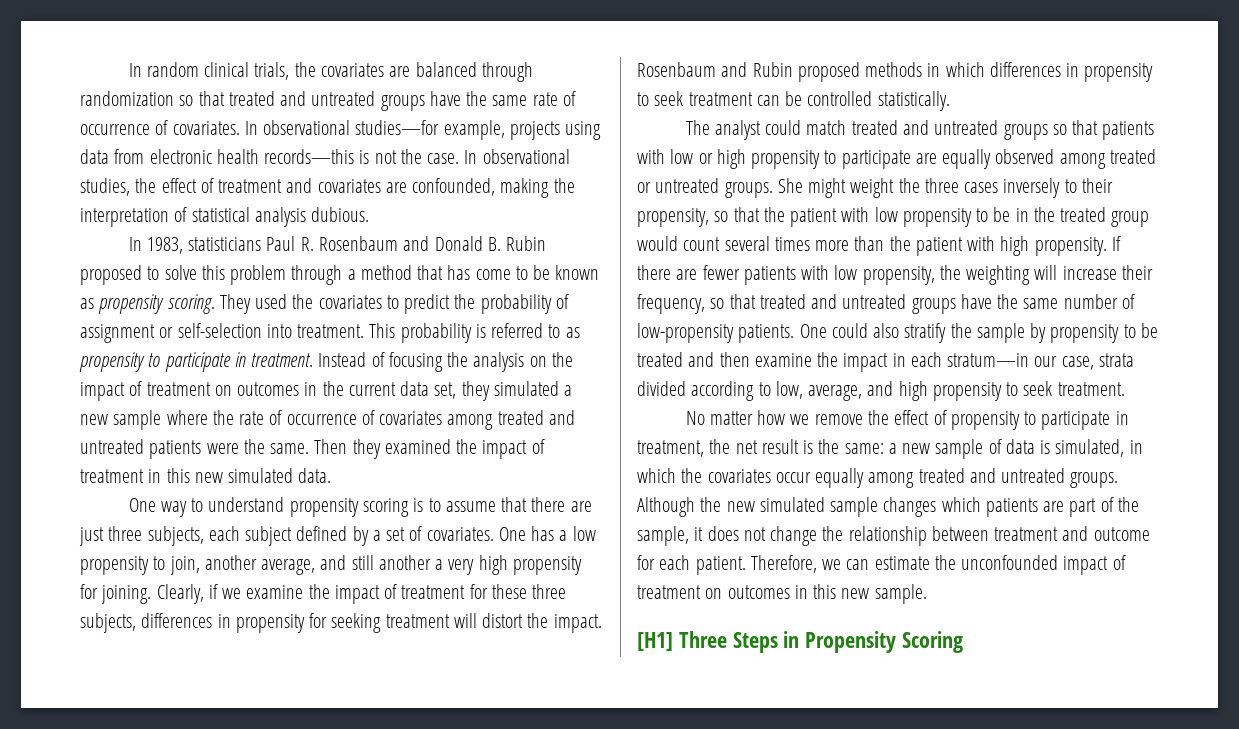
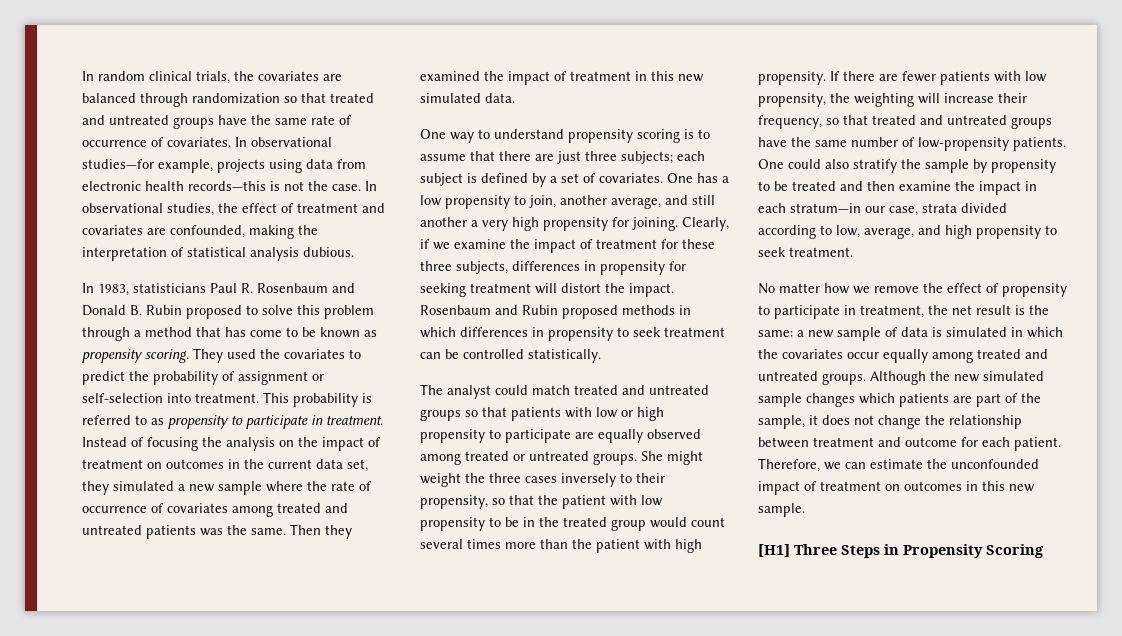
[206,443,239,454] were -> [200,528,223,536] was
[147,526,204,546] subjects, -> [621,151,673,164] subjects;
(293, 536) none -> [467,173,477,183] is
[1055,439,1125,457] simulated, -> [946,327,1007,337] simulated

